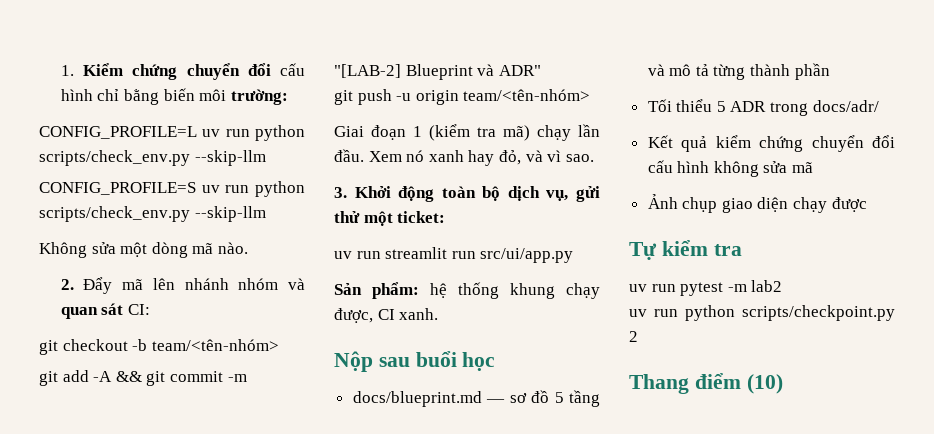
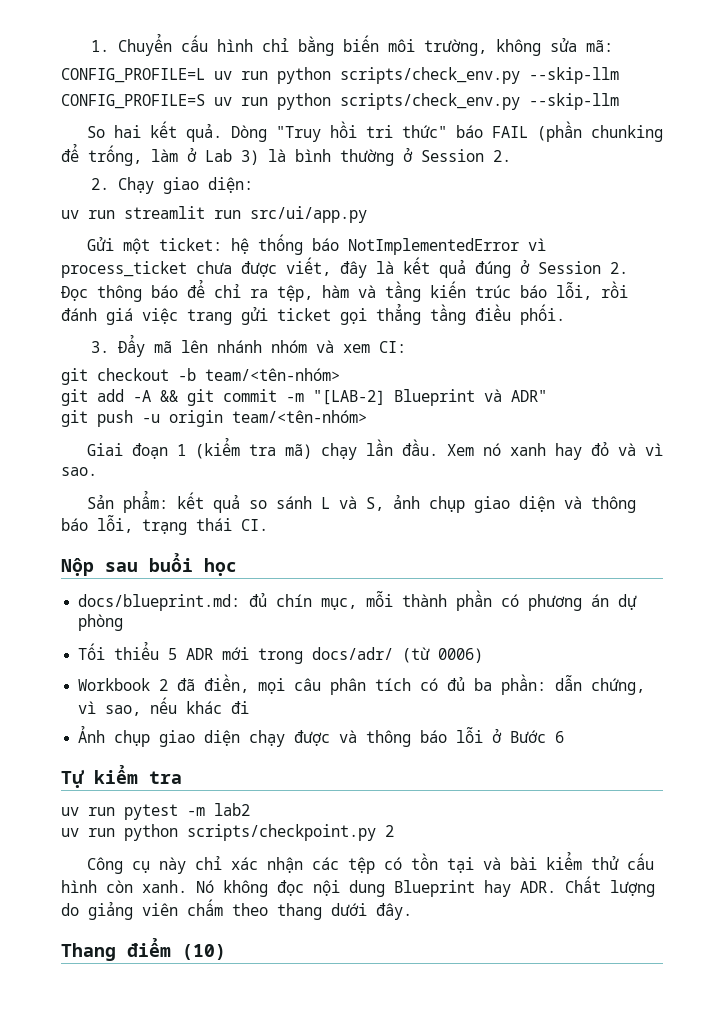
[83,63,271,80] Kiểm chứng chuyển đổi -> [117,34,172,56] Chuyển
[230,89,288,105] trường: -> [423,38,613,56] trường, không sửa mã:
[39,242,248,258] [60,279,74,290] Không sửa một dòng mã nào. // 2. -> [86,121,663,142] [61,144,511,166] [90,177,253,194] [61,206,367,223] [86,234,546,255] [61,257,628,278] [61,280,628,302] [61,304,565,325] [90,341,109,353] So hai kết quả. Dòng "Truy hồi tri thức" báo FAIL (phần chunking để trống, làm ở Lab 3) là bình thường ở Session 2. // 2. Chạy giao diện: // uv run streamlit run src/ui/app.py // Gửi một ticket: hệ thống báo NotImplementedError vì process_ticket chưa được viết, đây là kết quả đúng ở Session 2. Đọc thông báo để chỉ ra tệp, hàm và tầng kiến trúc báo lỗi, rồi đánh giá việc trang gửi ticket gọi thẳng tầng điều phối. // 3.
[60,303,124,319] quan sát -> [342,344,370,353] xem
[498,150,521,165] đỏ, -> [590,442,609,456] đỏ
[334,186,600,202] [334,211,446,226] [334,247,574,263] [334,282,600,299] [334,308,439,323] [334,351,496,372] [352,390,600,407] [647,63,830,80] 3. Khởi động toàn bộ dịch vụ, gửi thử một ticket: // uv run streamlit run src/ui/app.py // Sản phẩm: hệ thống khung chạy được, CI xanh. // Nộp sau buổi học // docs/blueprint.md — sơ đồ 5 tầng và mô tả từng thành phần -> [86,491,636,513] [61,515,268,535] [61,553,237,576] [78,590,638,611] [78,614,124,631] Sản phẩm: kết quả so sánh L và S, ảnh chụp giao diện và thông báo lỗi, trạng thái CI. // Nộp sau buổi học // docs/blueprint.md: đủ chín mục, mỗi thành phần có phương án dự phòng
(767, 106) none -> [222,647,250,660] mới
[647,135,895,152] [647,160,814,177] // Kết quả kiểm chứng chuyển đổi cấu hình không sửa mã -> [402,647,484,663] [78,674,646,695] [78,697,250,716] (từ 0006) // Workbook 2 đã điền, mọi câu phân tích có đủ ba phần: dẫn chứng, vì sao, nếu khác đi
(867, 204) none -> [339,727,565,747] và thông báo lỗi ở Bước 6
(638, 336) none -> [86,852,654,874] [61,876,655,897] [61,899,412,920] // Công cụ này chỉ xác nhận các tệp có tồn tại và bài kiểm thử cấu hình còn xanh. Nó không đọc nội dung Blueprint hay ADR. Chất lượng do giảng viên chấm theo thang dưới đây.

